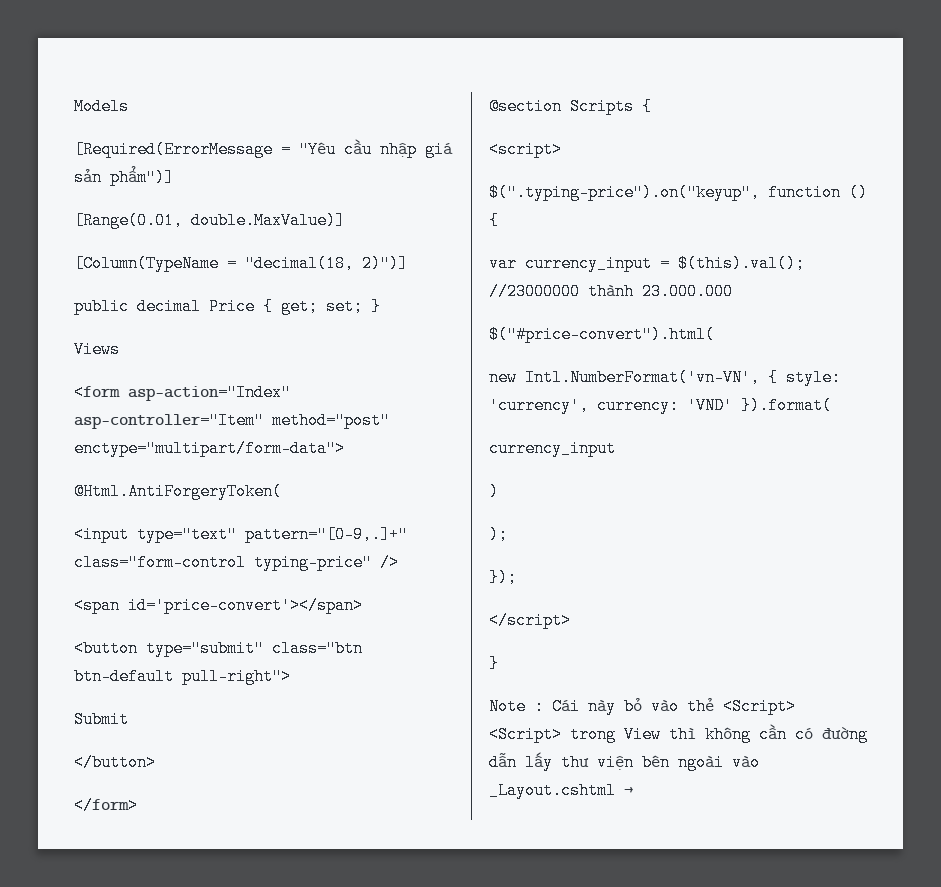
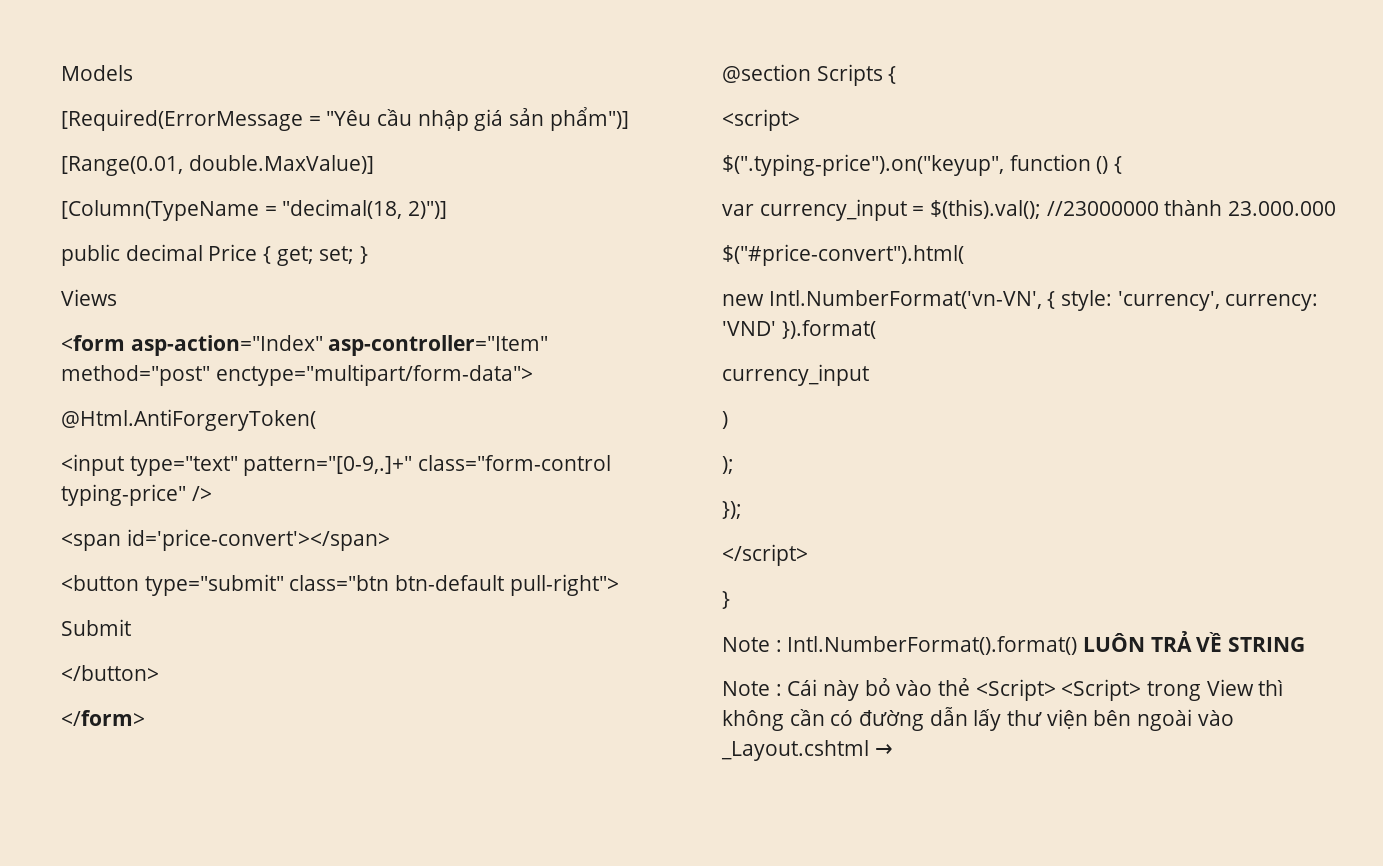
(499, 663) none -> [722,631,1306,655] // Note : Intl.NumberFormat().format() LUÔN TRẢ VỀ STRING

